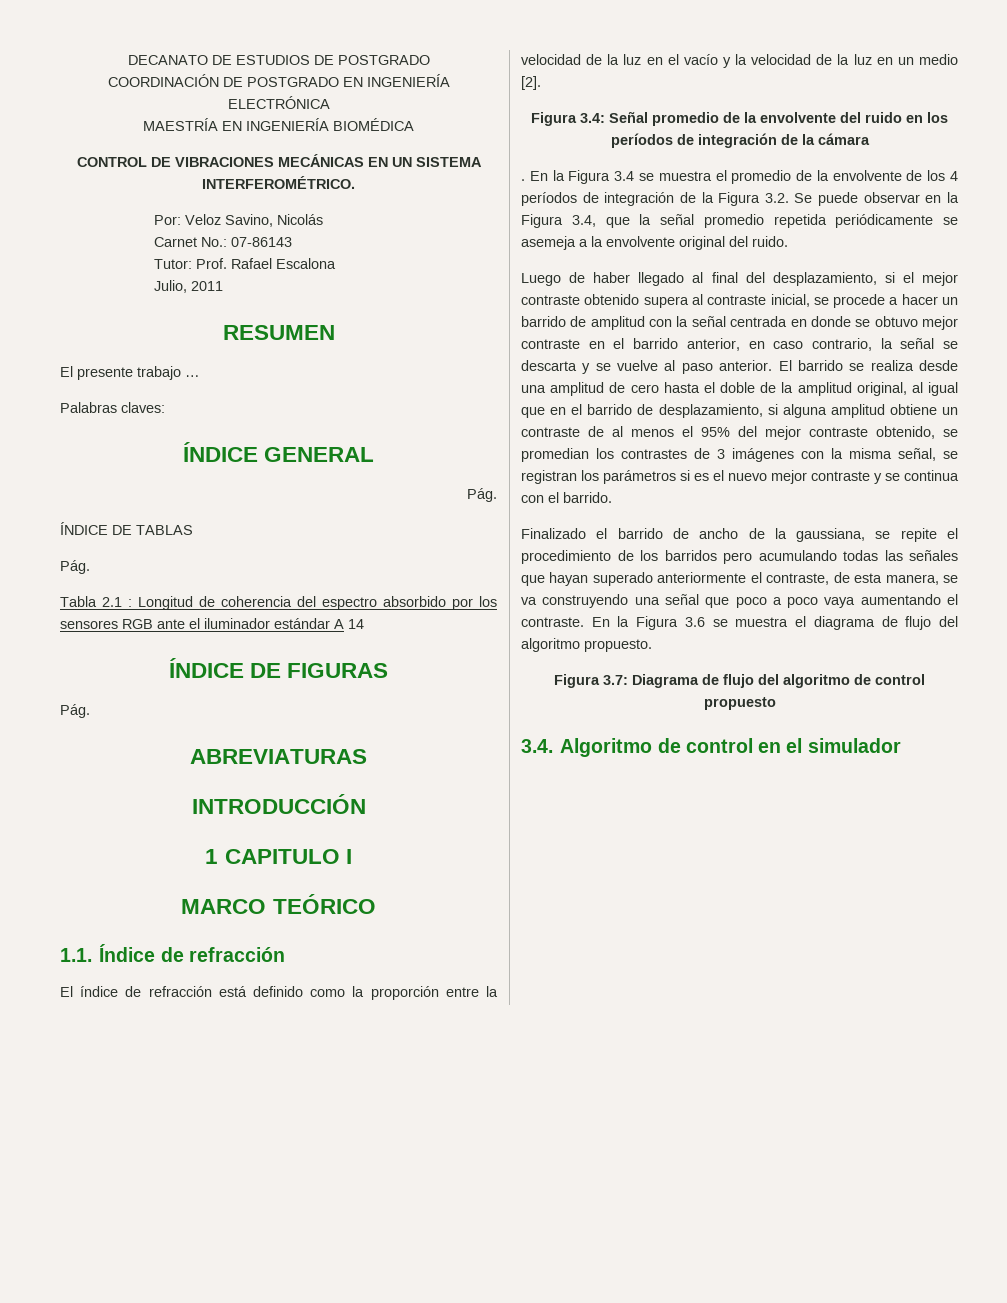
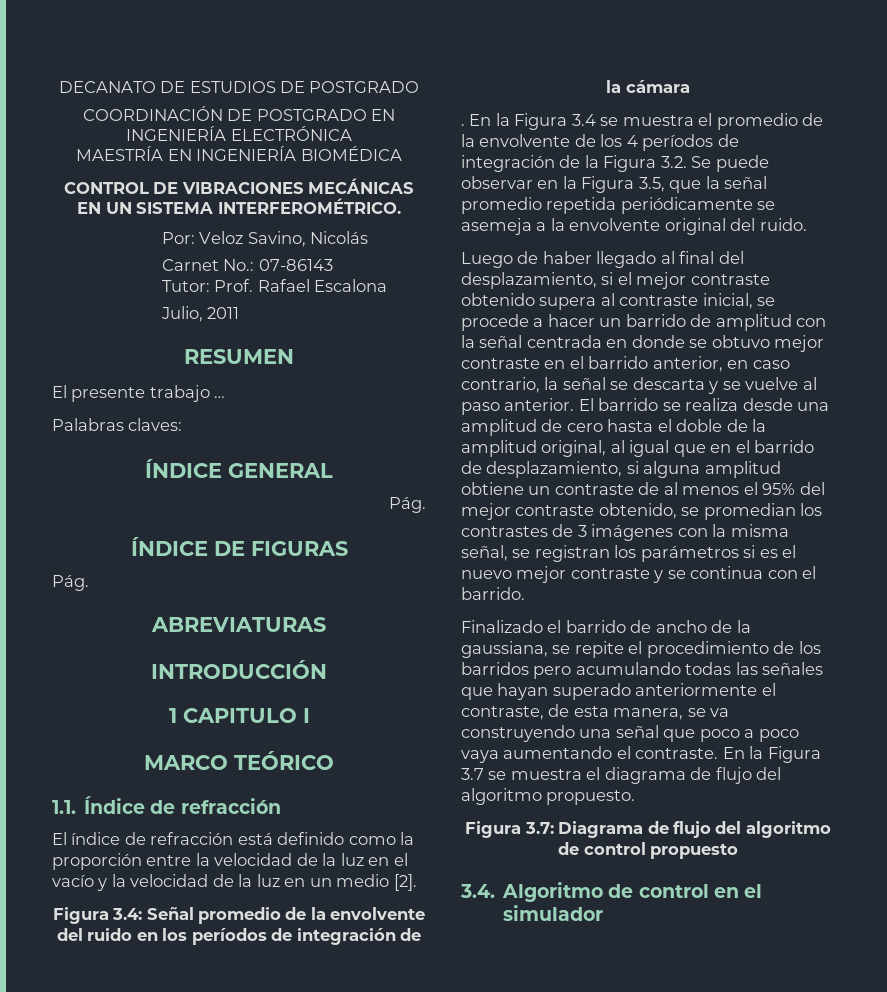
[60,522,193,535] [60,560,90,574] [60,596,497,610] [60,618,364,629] // ÍNDICE DE TABLAS // Pág. // Tabla 2.1 : Longitud de coherencia del espectro absorbido por los sensores RGB ante el iluminador estándar A 14 -> (426, 504) none
[571,215,596,227] 3.4, -> [638,177,665,192] 3.5,
[684,617,705,627] 3.6 -> [461,768,484,780] 3.7

